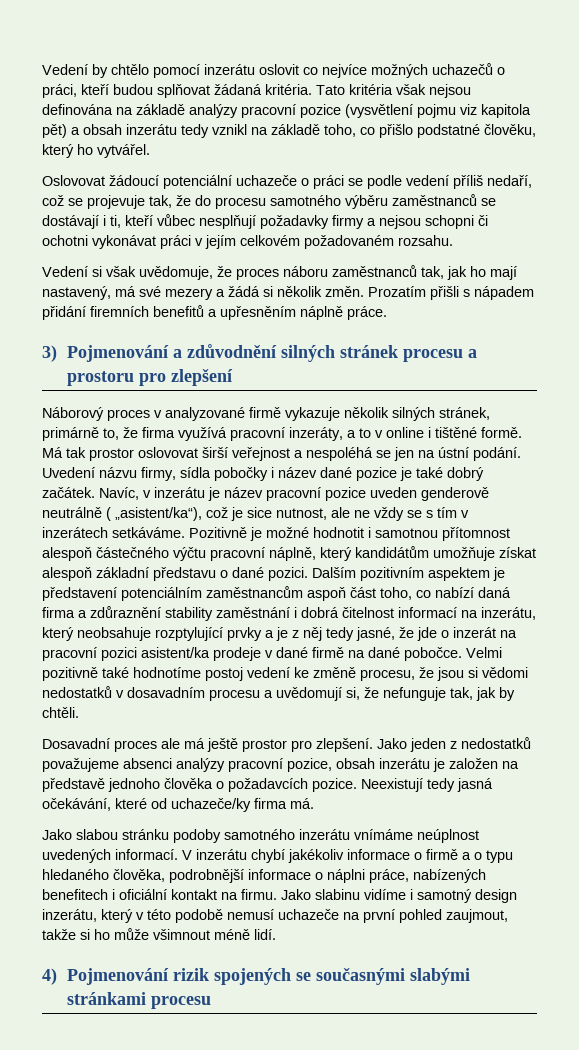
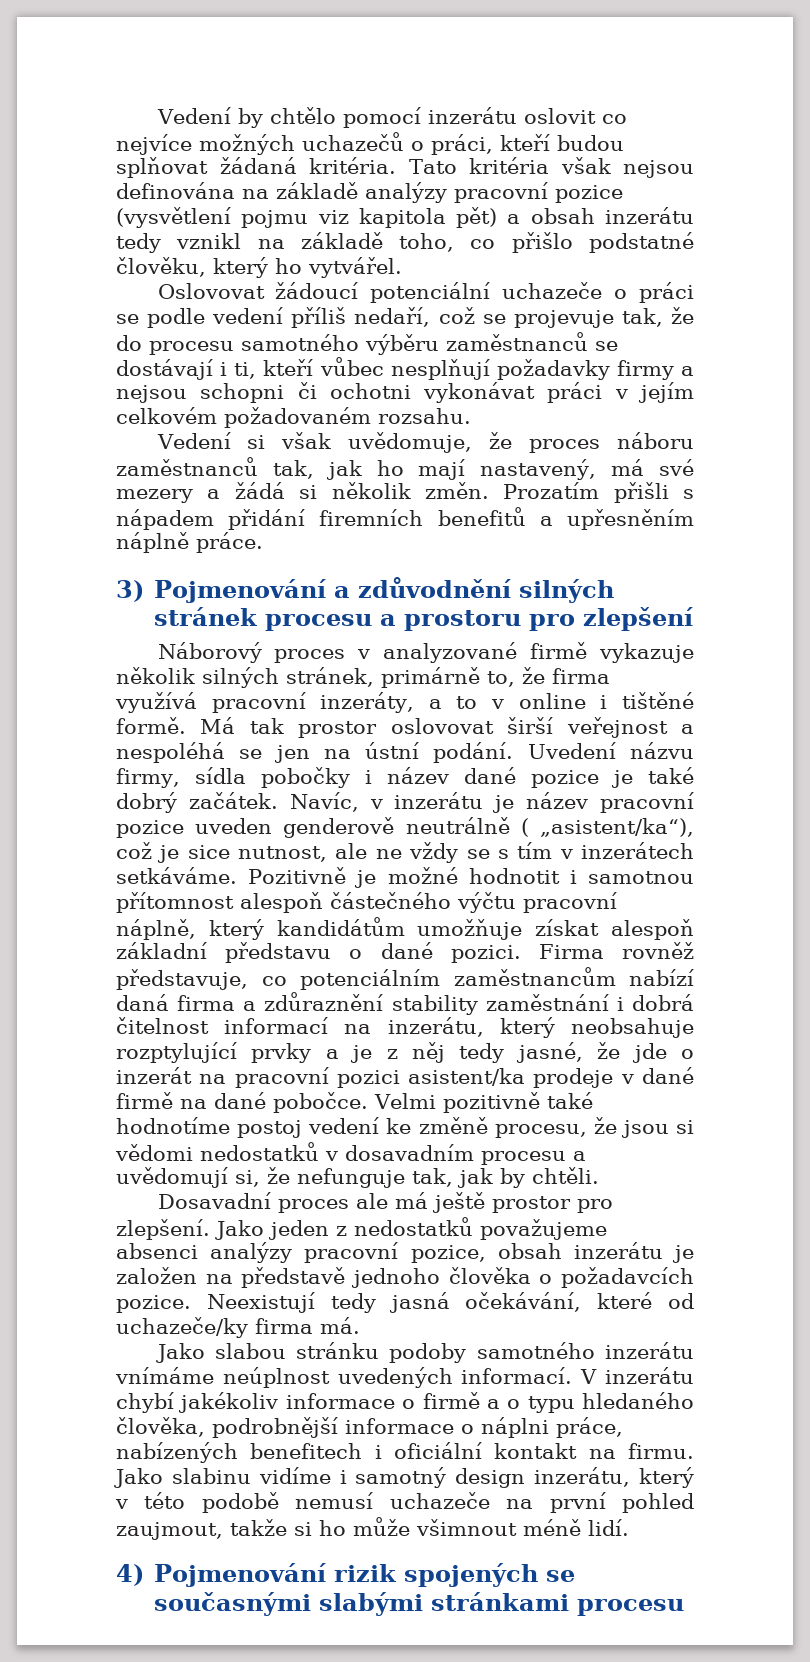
[312,567,505,581] [42,586,431,601] Dalším pozitivním aspektem je představení potenciálním zaměstnancům aspoň část toho, co -> [538,942,694,959] [116,967,616,990] Firma rovněž představuje, co potenciálním zaměstnancům

